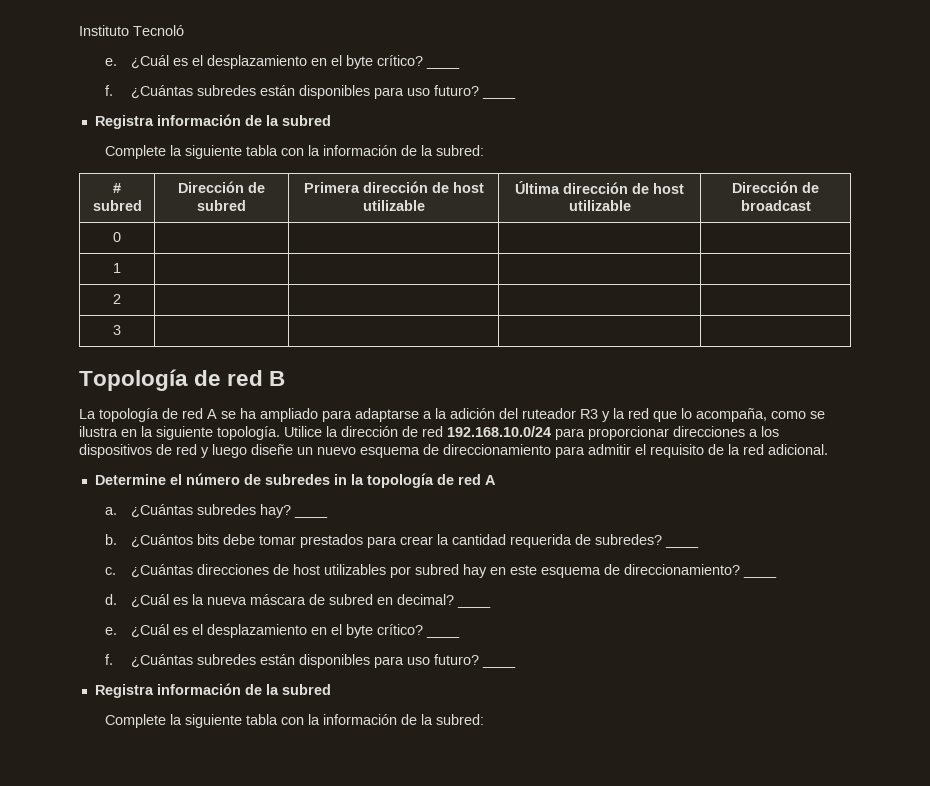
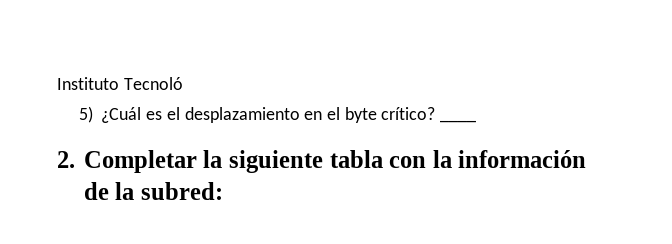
[105,55,424,69] [426,66,461,69] [105,85,480,99] [482,96,517,99] [94,114,331,129] [105,145,485,159] [113,183,121,193] [92,200,142,211] [178,181,265,193] [197,200,246,211] [303,181,484,193] [362,200,425,211] [515,181,684,194] [568,200,631,211] [732,181,819,193] [740,200,811,211] [113,232,121,242] [113,263,121,273] [113,294,121,304] [113,325,121,335] [79,369,286,391] [79,408,825,422] [79,426,779,440] [79,444,828,458] [94,473,496,488] [105,504,329,518] [105,534,663,548] [665,545,700,548] [105,564,741,578] [743,575,778,578] [105,594,455,608] [457,605,492,608] [105,624,424,638] [426,635,461,638] [105,654,480,668] [482,665,517,668] [94,683,331,698] [105,714,485,728] e. ¿Cuál es el desplazamiento en el byte crítico? ____ // f. ¿Cuántas subredes están disponibles para uso futuro? ____ // Registra información de la subred // Complete la siguiente tabla con la información de la subred: // # subred | Dirección de subred | Primera dirección de host utilizable | Última dirección de host utilizable | Dirección de broadcast // 0 | | | | // 1 | | | | // 2 | | | | // 3 | | | | // Topología de red B // La topología de red A se ha ampliado para adaptarse a la adición del ruteador R3 y la red que lo acompaña, como se ilustra en la siguiente topología. Utilice la dirección de red 192.168.10.0/24 para proporcionar direcciones a los dispositivos de red y luego diseñe un nuevo esquema de direccionamiento para admitir el requisito de la red adicional. // Determine el número de subredes in la topología de red A // a. ¿Cuántas subredes hay? ____ // b. ¿Cuántos bits debe tomar prestados para crear la cantidad requerida de subredes? ____ // c. ¿Cuántas direcciones de host utilizables por subred hay en este esquema de direccionamiento? ____ // d. ¿Cuál es la nueva máscara de subred en decimal? ____ // e. ¿Cuál es el desplazamiento en el byte crítico? ____ // f. ¿Cuántas subredes están disponibles para uso futuro? ____ // Registra información de la subred // Complete la siguiente tabla con la información de la subred: -> [78,106,436,123] [440,120,477,123] [57,150,587,173] [83,182,223,200] 5) ¿Cuál es el desplazamiento en el byte crítico? ____ // 2. Completar la siguiente tabla con la información de la subred:

